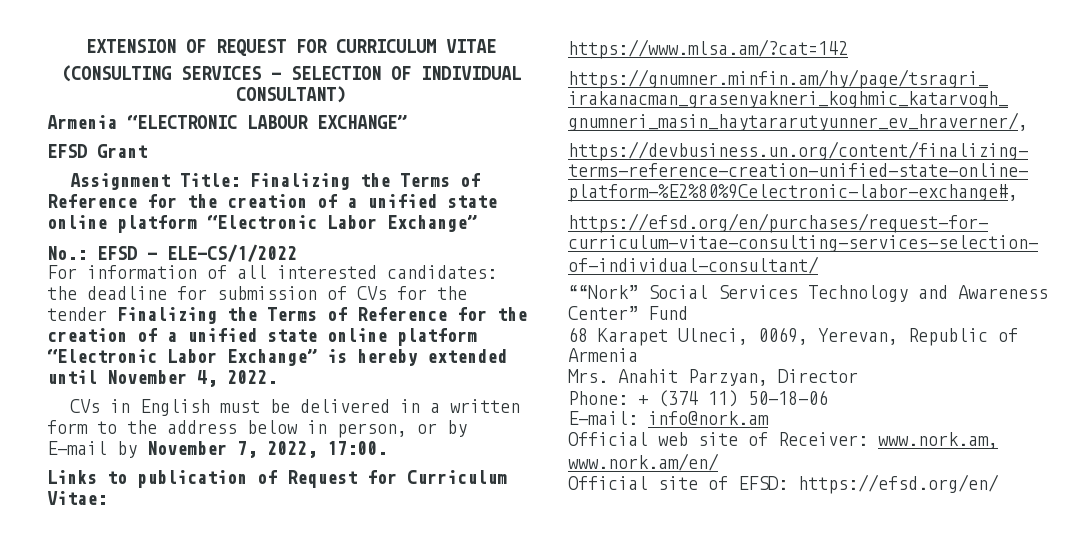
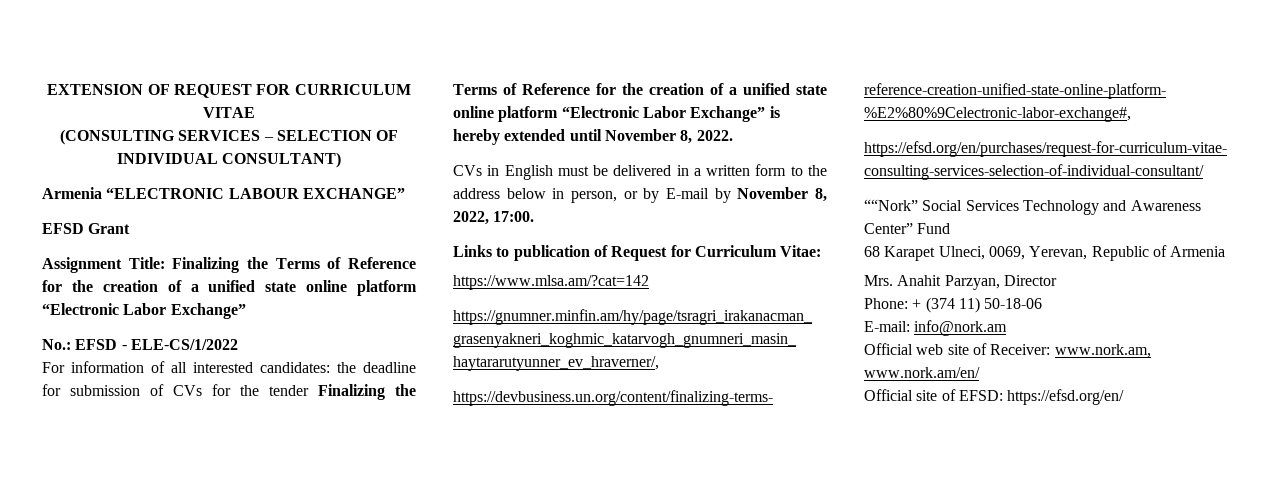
[197,370,217,387] 4, -> [680,130,693,144] 8,
[237,441,257,458] 7, -> [815,188,827,202] 8,

